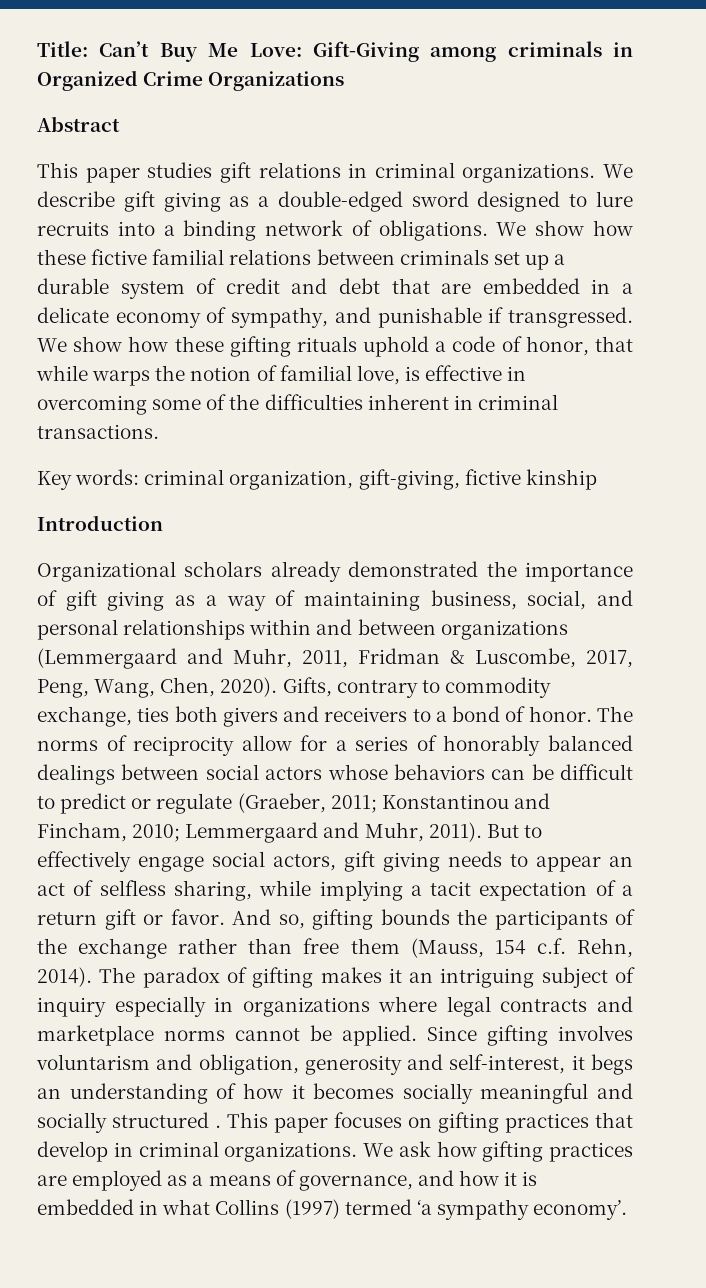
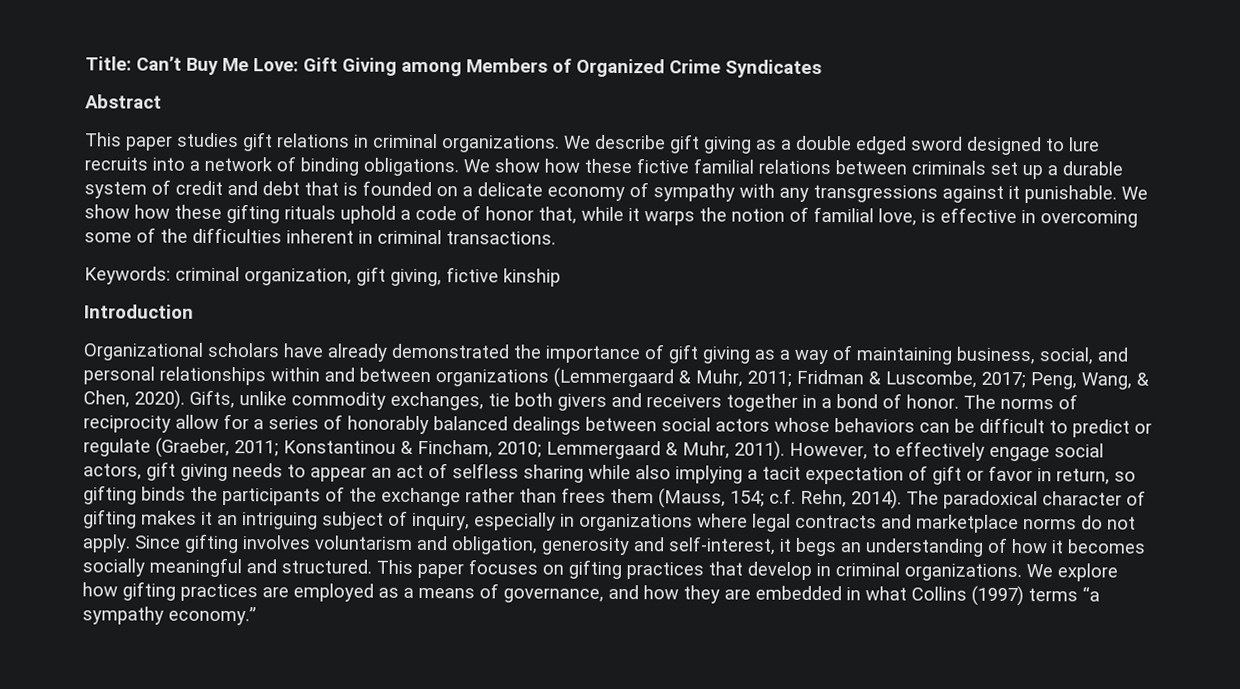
[312,41,633,62] Gift-Giving among criminals in -> [303,57,572,77] Gift Giving among Members of
[208,71,345,91] Organizations -> [725,59,822,79] Syndicates
[277,191,403,212] double-edged -> [795,135,907,155] double edged
[183,220,257,241] binding -> (200, 165) none
(372, 228) none -> [300,157,359,176] binding
[441,278,611,294] are embedded in -> [343,180,458,197] is founded on
[231,307,633,328] sympathy, and punishable if transgressed. -> [653,183,1117,204] sympathy with any transgressions against it punishable.
[525,336,633,356] [36,365,88,381] honor, that while -> [485,206,640,224] honor that, while it
[37,469,460,490] Key words: criminal organization, gift-giving, -> [84,266,442,287] Keywords: criminal organization, gift giving,
(263, 569) none -> [283,343,324,358] have
[187,648,348,668] and Muhr, 2011, -> [678,369,792,387] & Muhr, 2011;
[586,650,633,668] 2017, -> [981,371,1026,389] 2017;
(156, 688) none -> [1136,372,1149,386] &
[336,677,551,698] [37,706,170,727] contrary to commodity exchange, ties -> [239,391,510,411] unlike commodity exchanges, tie
[412,709,431,722] to -> [726,393,817,412] together in
[513,793,550,809] and -> [400,440,413,454] &
[323,822,360,838] and -> [665,442,678,456] &
[486,824,519,838] But -> [789,442,868,460] However,
[173,880,312,901] sharing, while -> [523,464,671,483] sharing while also
[622,885,633,896] [37,909,450,930] a return gift or favor. And so, gifting bounds -> [932,465,1136,485] [83,485,186,505] gift or favor in return, so gifting binds
[303,938,340,954] free -> [561,487,606,503] frees
[494,940,526,955] 154 -> [730,490,765,507] 154;
[142,967,220,988] paradox -> [943,490,1122,510] paradoxical character
[37,997,106,1017] inquiry -> [412,512,470,531] inquiry,
[235,1025,417,1046] cannot be applied. -> [1081,515,1136,530] [82,534,131,553] do not apply.
[37,1112,221,1133] socially structured . -> [281,559,372,574] structured.
[398,1141,431,1157] ask -> [1057,563,1118,582] explore
[504,1171,538,1186] it is -> [683,585,751,604] they are
[344,1199,628,1220] termed ‘a sympathy economy’. -> [1028,586,1100,602] [82,606,256,626] terms “a sympathy economy.”

